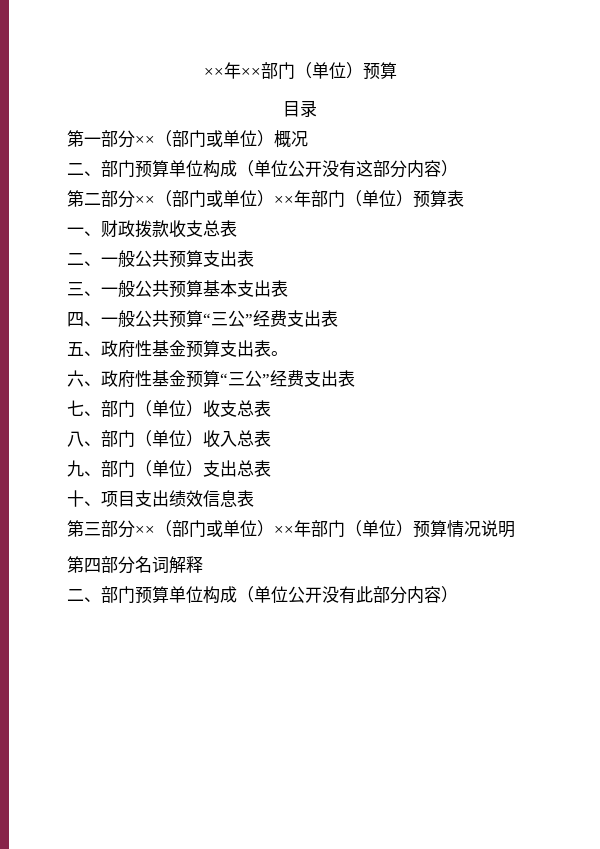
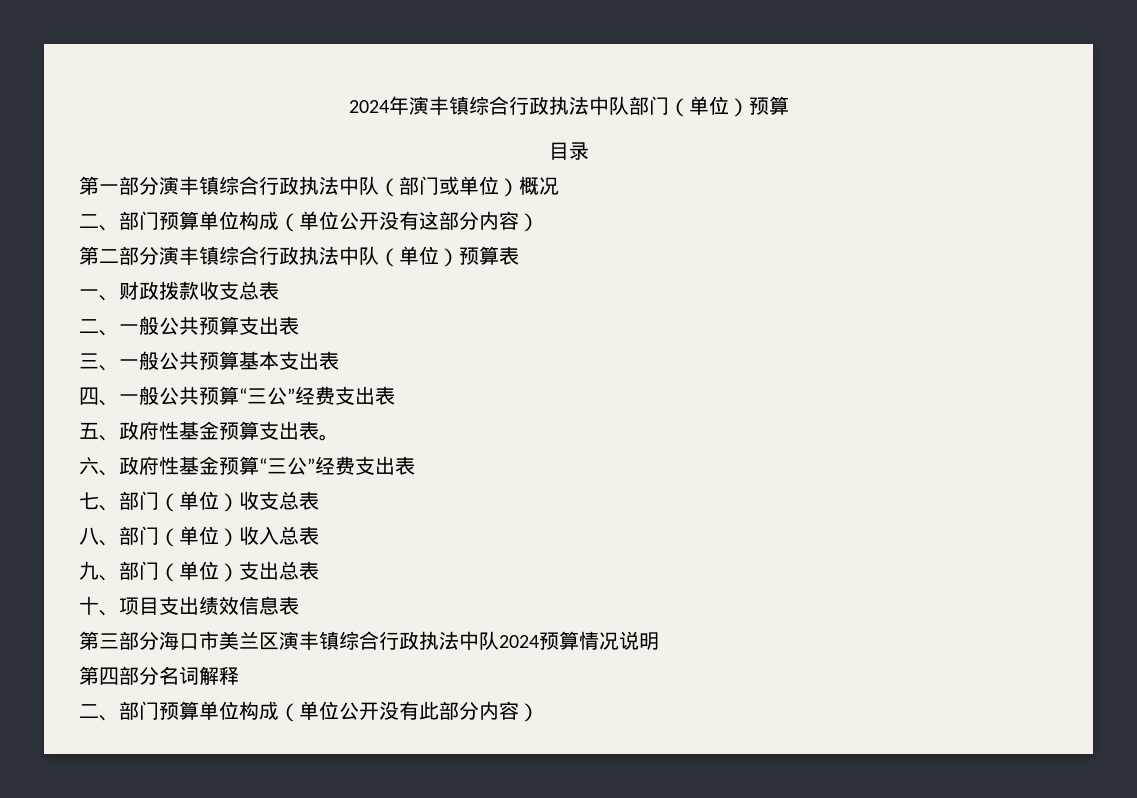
[203,62,261,79] ××年×× -> [348,96,629,116] 2024年演丰镇综合行政执法中队
[135,135,155,145] ×× -> [159,176,379,196] 演丰镇综合行政执法中队
[135,190,345,207] ××（部门或单位）××年部门 -> [159,246,379,266] 演丰镇综合行政执法中队
[135,520,413,537] ××（部门或单位）××年部门（单位） -> [159,631,539,651] 海口市美兰区演丰镇综合行政执法中队2024

